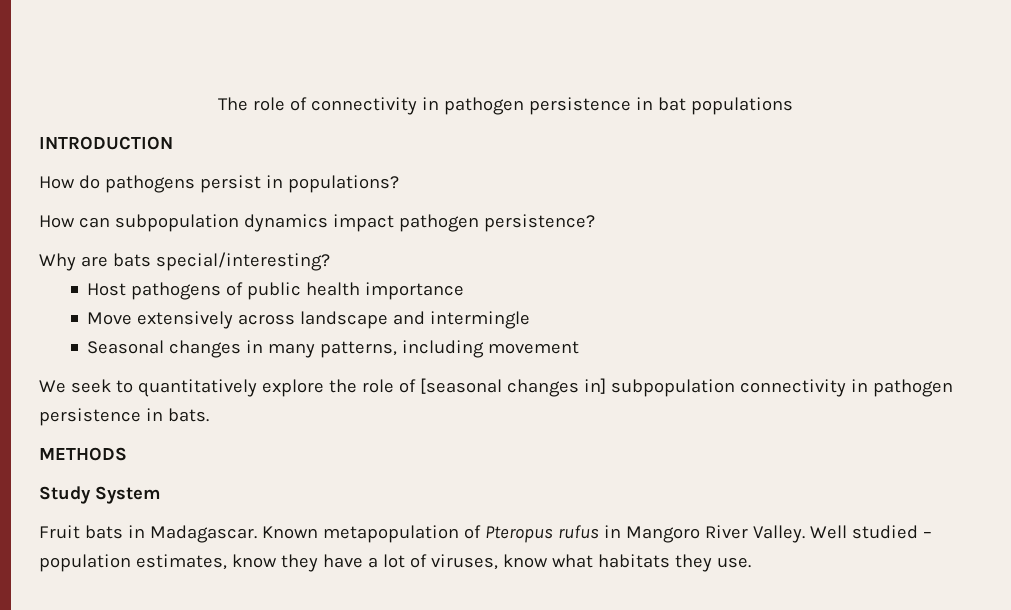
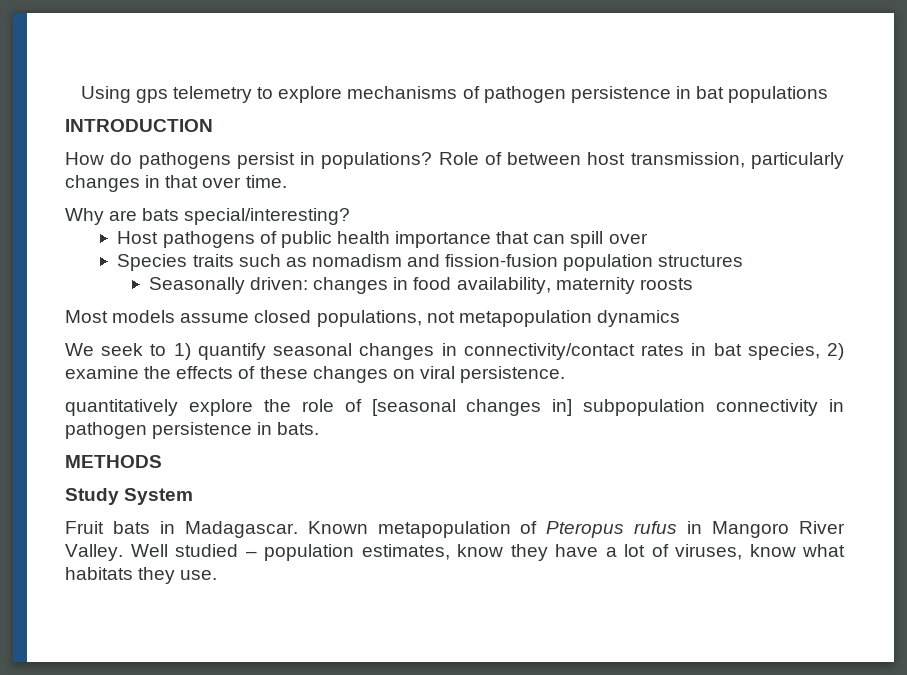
[218,97,440,115] The role of connectivity in -> [80,86,480,103] Using gps telemetry to explore mechanisms of
[39,214,595,232] // How can subpopulation dynamics impact pathogen persistence? -> [438,152,844,169] [65,175,287,192] Role of between host transmission, particularly changes in that over time.
[87,311,531,329] [87,340,580,358] [39,379,133,393] // Move extensively across landscape and intermingle // Seasonal changes in many patterns, including movement // We seek to -> [496,231,648,248] [117,254,744,271] [148,277,693,294] [65,310,680,327] [65,343,845,360] [65,366,566,383] that can spill over // Species traits such as nomadism and fission-fusion population structures // Seasonally driven: changes in food availability, maternity roosts // Most models assume closed populations, not metapopulation dynamics // We seek to 1) quantify seasonal changes in connectivity/contact rates in bat species, 2) examine the effects of these changes on viral persistence. //

